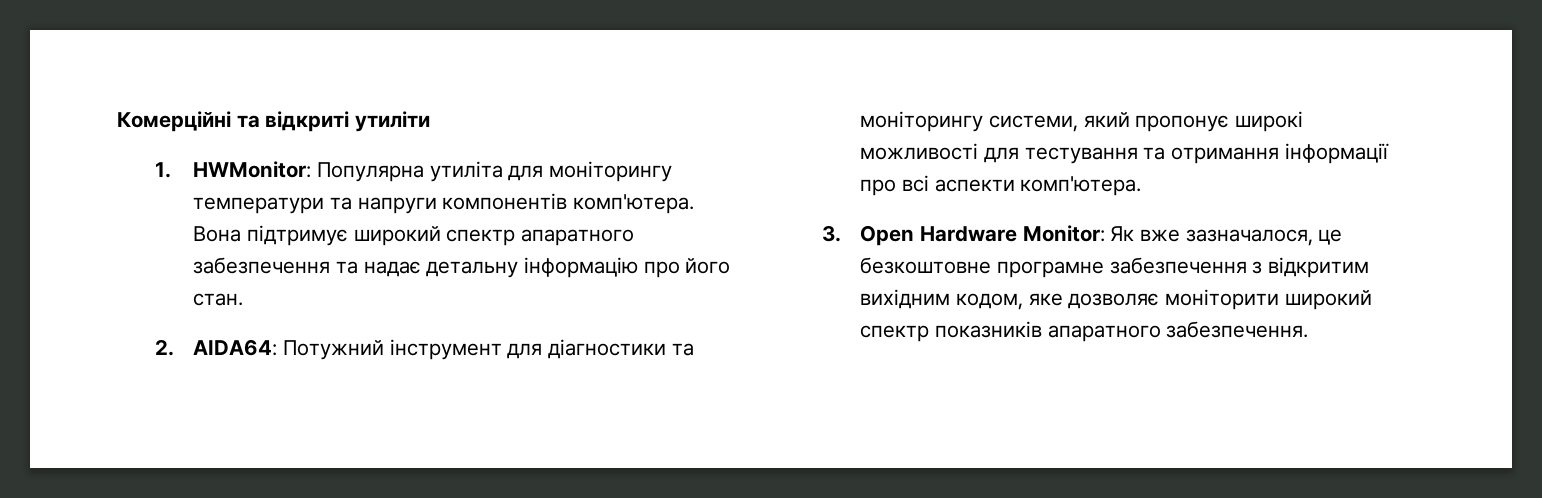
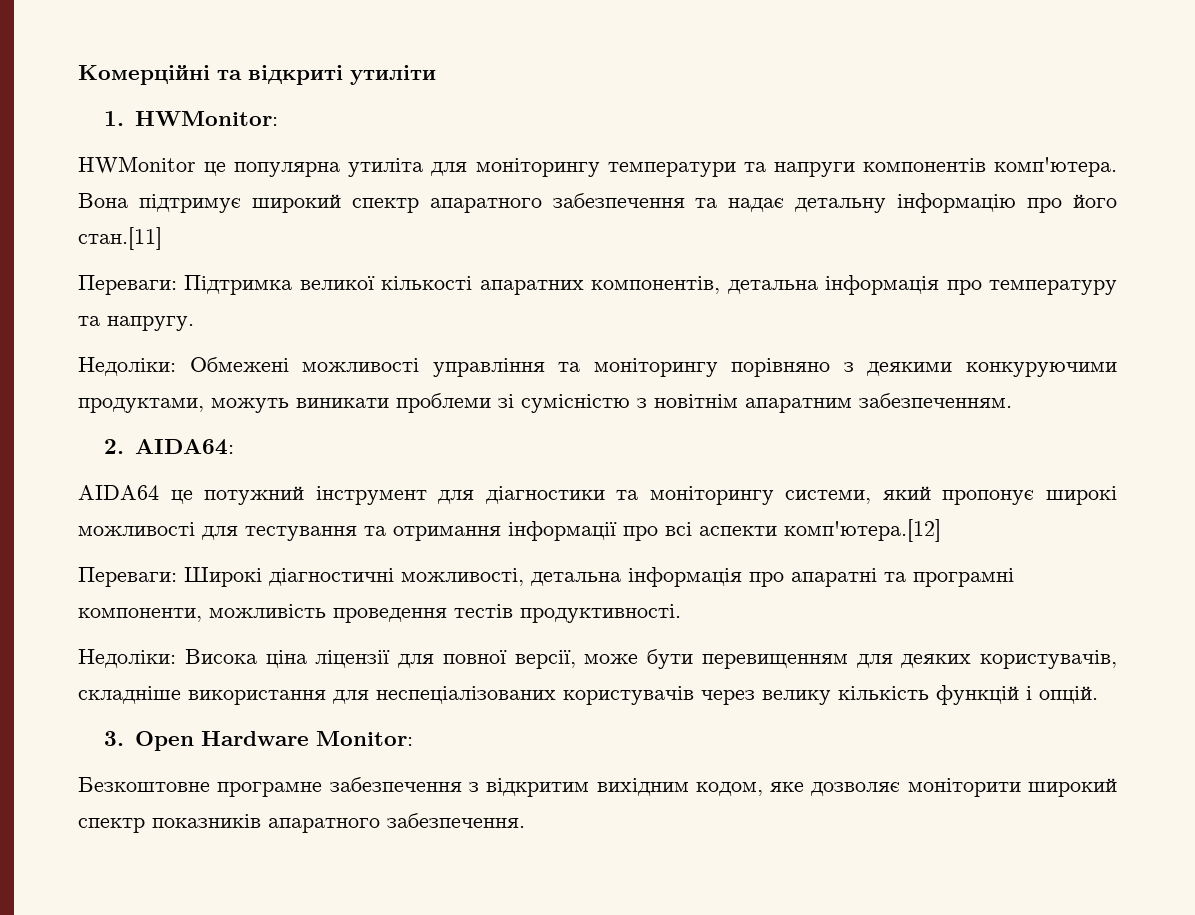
[317,162,425,182] Популярна -> [78,156,341,177] // HWMonitor це популярна
[193,293,244,306] стан. -> [78,227,162,250] [78,275,1117,295] [78,316,194,331] [78,357,1117,377] [78,393,1012,413] стан.[11] // Переваги: Підтримка великої кількості апаратних компонентів, детальна інформація про температуру та напругу. // Недоліки: Обмежені можливості управління та моніторингу порівняно з деякими конкуруючими продуктами, можуть виникати проблеми зі сумісністю з новітнім апаратним забезпеченням.
[283,340,385,360] Потужний -> [78,485,305,505] // AIDA64 це потужний
[1020,176,1142,196] комп'ютера. -> [784,519,941,542] [78,567,1014,587] [78,604,681,623] [78,649,1117,669] [78,685,1098,705] комп'ютера.[12] // Переваги: Широкі діагностичні можливості, детальна інформація про апаратні та програмні компоненти, можливість проведення тестів продуктивності. // Недоліки: Висока ціна ліцензії для повної версії, може бути перевищенням для деяких користувачів, складніше використання для неспеціалізованих користувачів через велику кількість функцій і опцій.
[1110,226,1343,246] [860,257,992,274] Як вже зазначалося, це безкоштовне -> [78,777,210,792] // Безкоштовне

